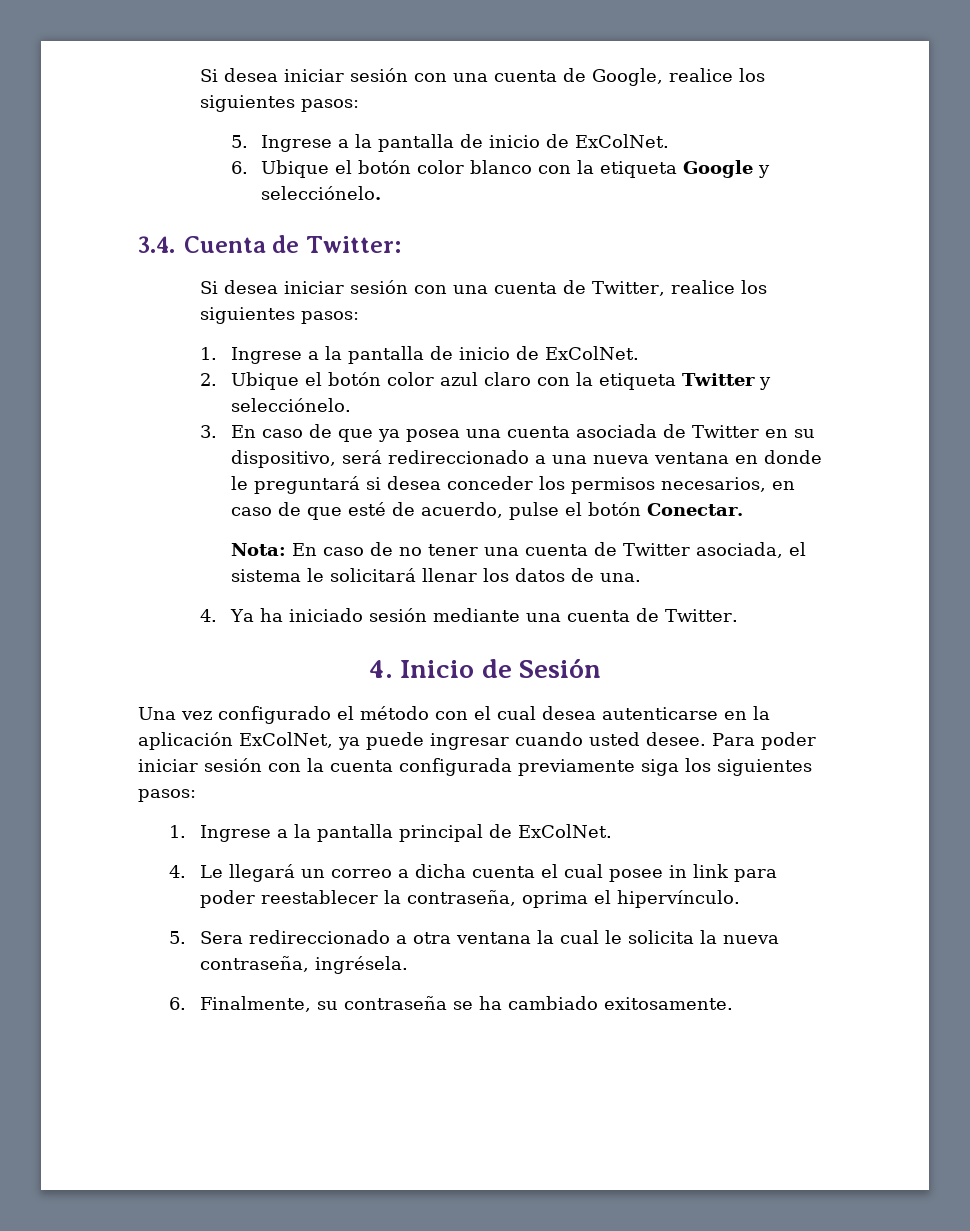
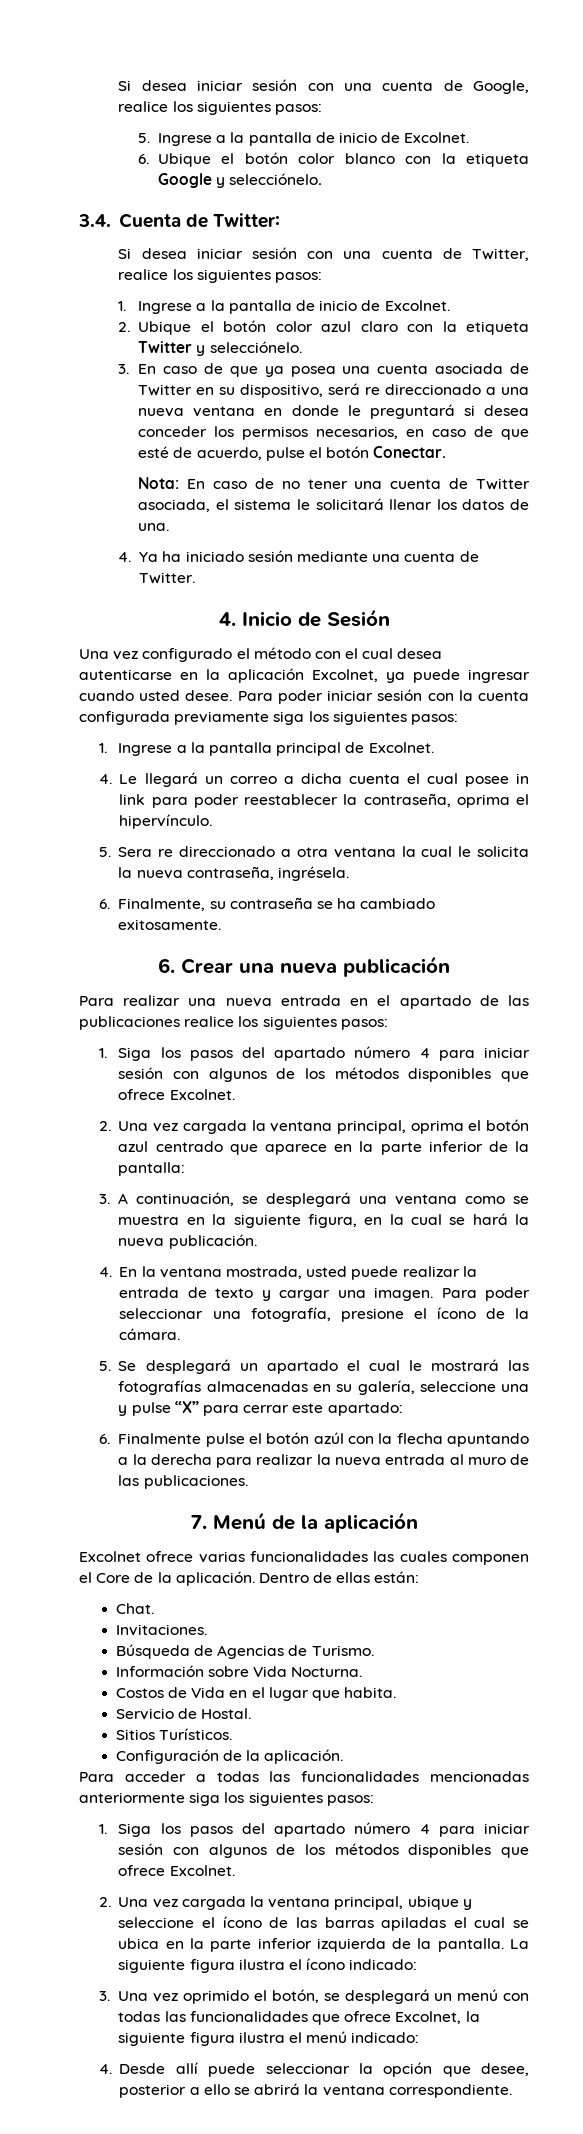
[575,134,670,148] ExColNet. -> [404,132,470,143] Excolnet.
[544,346,639,360] ExColNet. -> [384,300,450,311] Excolnet.
[387,450,529,464] redireccionado -> [365,384,482,395] re direccionado
[239,732,333,748] ExColNet, -> [312,669,378,682] Excolnet,
[517,824,612,838] ExColNet. -> [368,742,434,753] Excolnet.
[248,930,390,944] redireccionado -> [158,846,276,857] re direccionado
(733, 1003) none -> [158,956,450,977] [79,995,529,1009] [79,1016,388,1030] [98,1046,530,1061] [118,1067,529,1082] [118,1089,235,1100] [98,1119,529,1134] [118,1141,529,1155] [118,1162,186,1176] [98,1192,529,1207] [118,1213,530,1228] [118,1234,257,1249] [98,1266,477,1280] [119,1287,530,1301] [119,1307,529,1322] [119,1328,181,1340] [98,1359,529,1374] [118,1380,529,1395] [118,1401,403,1416] [98,1432,529,1447] [118,1454,529,1468] [118,1475,248,1489] [190,1512,418,1533] [79,1551,529,1565] [79,1571,420,1586] [115,1603,154,1614] [115,1624,207,1636] [115,1644,374,1659] [115,1665,363,1677] [115,1687,397,1701] [115,1708,252,1720] [115,1728,232,1740] [115,1749,344,1764] [79,1771,529,1782] [79,1792,374,1806] [98,1822,530,1837] [118,1843,529,1858] [118,1865,235,1876] [98,1896,472,1910] [118,1916,529,1931] [118,1938,529,1952] [118,1958,418,1973] [98,1989,530,2004] [118,2011,480,2025] [118,2031,420,2046] [98,2062,529,2077] [119,2083,512,2098] // 6. Crear una nueva publicación // Para realizar una nueva entrada en el apartado de las publicaciones realice los siguientes pasos: // 1. Siga los pasos del apartado número 4 para iniciar sesión con algunos de los métodos disponibles que ofrece Excolnet. // 2. Una vez cargada la ventana principal, oprima el botón azul centrado que aparece en la parte inferior de la pantalla: // 3. A continuación, se desplegará una ventana como se muestra en la siguiente figura, en la cual se hará la nueva publicación. // 4. En la ventana mostrada, usted puede realizar la entrada de texto y cargar una imagen. Para poder seleccionar una fotografía, presione el ícono de la cámara. // 5. Se desplegará un apartado el cual le mostrará las fotografías almacenadas en su galería, seleccione una y pulse “X” para cerrar este apartado: // 6. Finalmente pulse el botón azúl con la flecha apuntando a la derecha para realizar la nueva entrada al muro de las publicaciones. // 7. Menú de la aplicación // Excolnet ofrece varias funcionalidades las cuales componen el Core de la aplicación. Dentro de ellas están: // Chat. // Invitaciones. // Búsqueda de Agencias de Turismo. // Información sobre Vida Nocturna. // Costos de Vida en el lugar que habita. // Servicio de Hostal. // Sitios Turísticos. // Configuración de la aplicación. // Para acceder a todas las funcionalidades mencionadas anteriormente siga los siguientes pasos: // 1. Siga los pasos del apartado número 4 para iniciar sesión con algunos de los métodos disponibles que ofrece Excolnet. // 2. Una vez cargada la ventana principal, ubique y seleccione el ícono de las barras apiladas el cual se ubica en la parte inferior izquierda de la pantalla. La siguiente figura ilustra el ícono indicado: // 3. Una vez oprimido el botón, se desplegará un menú con todas las funcionalidades que ofrece Excolnet, la siguiente figura ilustra el menú indicado: // 4. Desde allí puede seleccionar la opción que desee, posterior a ello se abrirá la ventana correspondiente.

